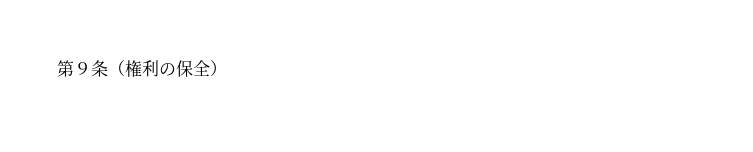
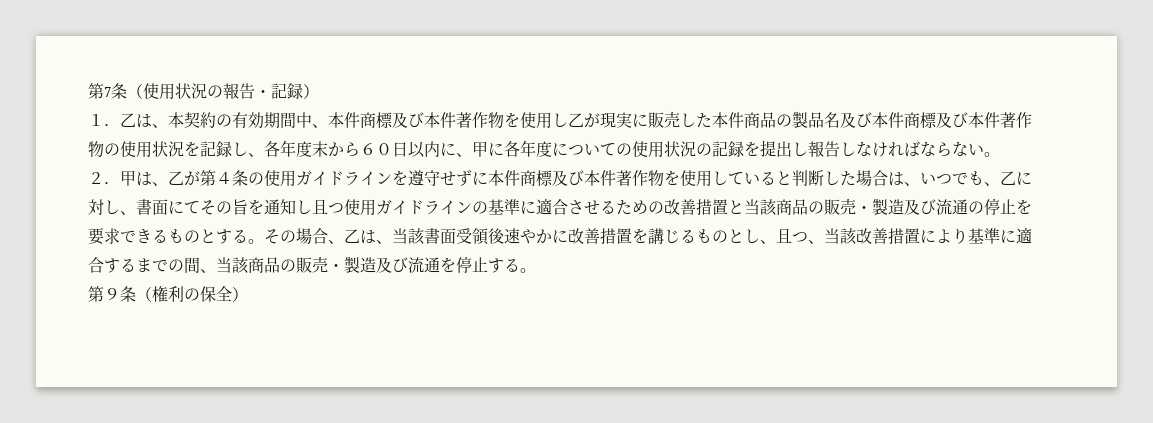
[57,60,74,77] 第 -> [88,83,319,100] [88,111,1032,129] [88,140,1000,158] [88,170,1032,187] [88,198,1032,216] [88,227,1032,245] [88,256,536,274] [88,286,104,302] 第7条（使用状況の報告・記録） // １．乙は、本契約の有効期間中、本件商標及び本件著作物を使用し乙が現実に販売した本件商品の製品名及び本件商標及び本件著作物の使用状況を記録し、各年度末から６０日以内に、甲に各年度についての使用状況の記録を提出し報告しなければならない。 // ２．甲は、乙が第４条の使用ガイドラインを遵守せずに本件商標及び本件著作物を使用していると判断した場合は、いつでも、乙に対し、書面にてその旨を通知し且つ使用ガイドラインの基準に適合させるための改善措置と当該商品の販売・製造及び流通の停止を要求できるものとする。その場合、乙は、当該書面受領後速やかに改善措置を講じるものとし、且つ、当該改善措置により基準に適合するまでの間、当該商品の販売・製造及び流通を停止する。 // 第

